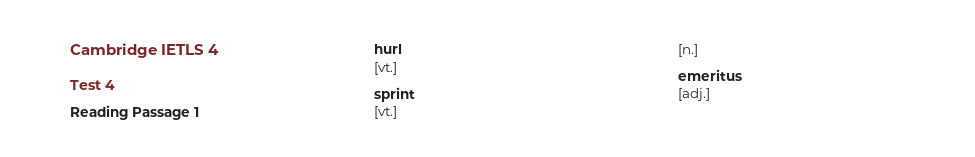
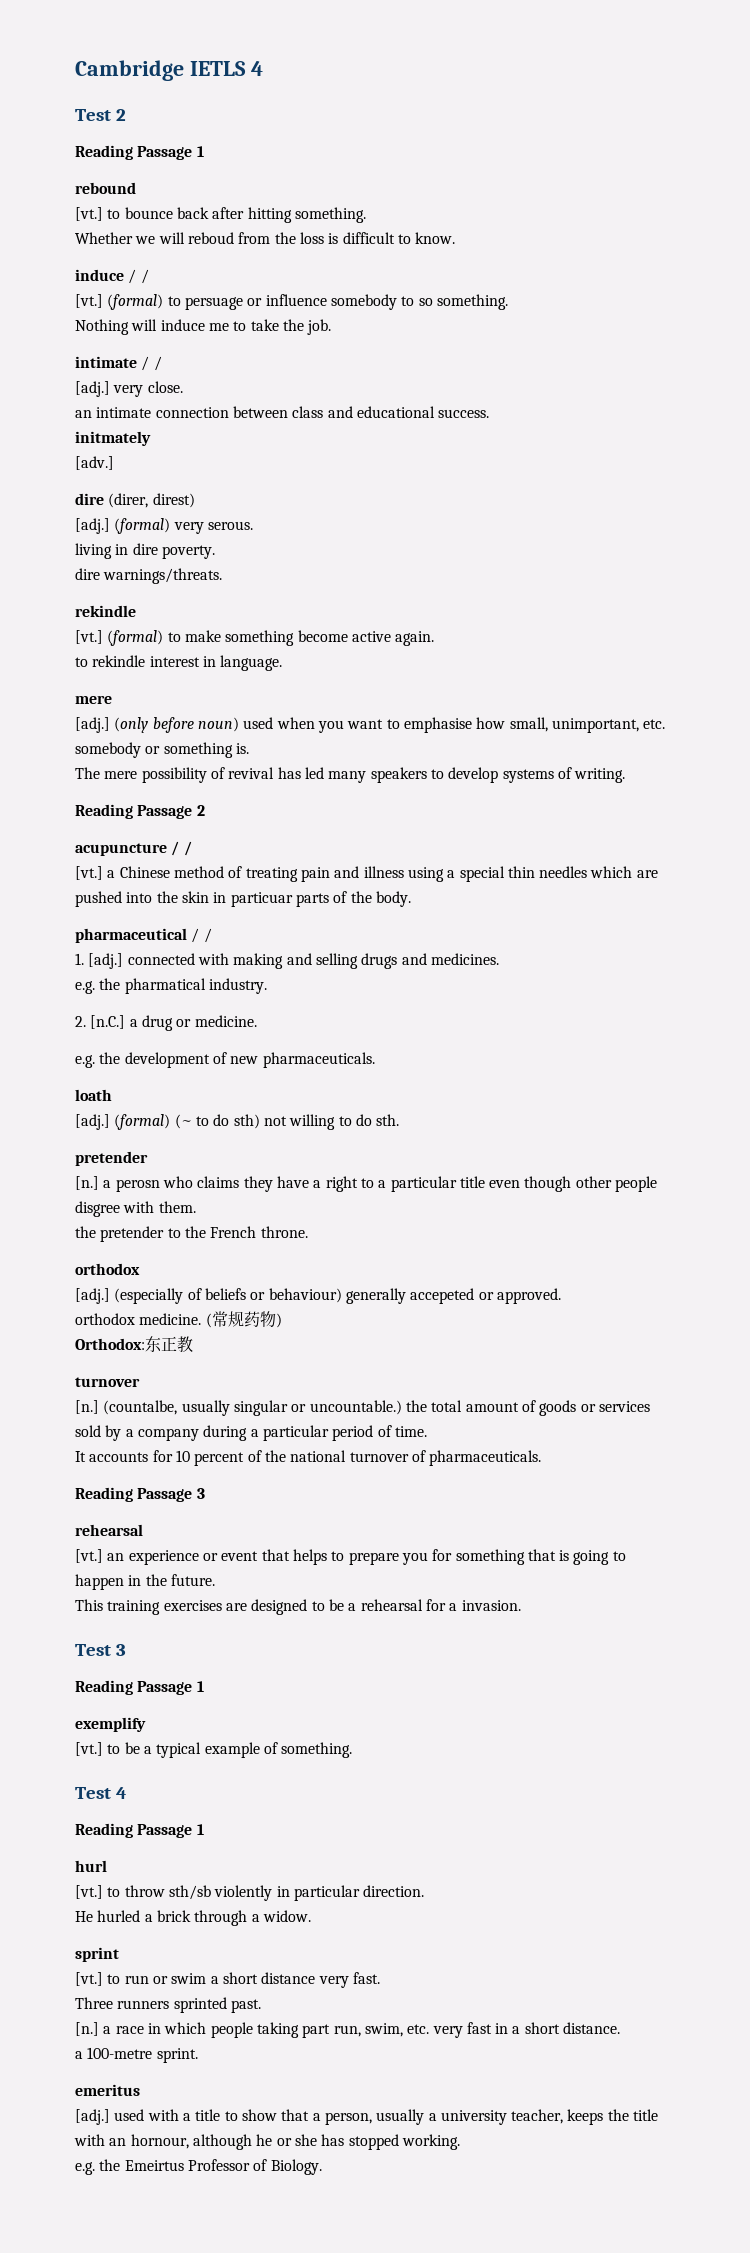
(220, 49) none -> [75,109,126,121] [75,145,204,160] [75,182,136,194] [75,207,366,223] [75,232,456,244] [75,269,149,284] [75,294,508,310] [75,319,332,335] [75,356,162,371] [75,381,183,397] [75,406,490,418] [75,431,151,446] [75,456,114,470] [75,493,195,508] [75,518,253,534] [75,543,215,559] [75,568,223,584] [75,605,136,617] [75,630,435,646] [75,655,283,671] [75,695,112,704] [75,717,666,733] [75,742,249,758] [75,767,626,783] [75,804,205,819] [75,841,192,856] [75,866,658,882] [75,891,411,907] [75,928,212,943] [75,953,499,969] [75,978,267,994] [75,1015,257,1031] [75,1052,375,1068] [75,1089,112,1101] [75,1114,400,1130] [75,1151,148,1166] [75,1176,658,1192] [75,1201,196,1217] [75,1226,308,1242] [75,1263,140,1275] [75,1288,561,1304] [75,1311,282,1328] [75,1336,193,1353] [75,1377,140,1387] [75,1400,650,1416] [75,1425,427,1441] [75,1450,542,1466] [75,1487,205,1502] [75,1524,143,1536] [75,1549,626,1565] [75,1574,215,1590] [75,1599,521,1615] [75,1644,126,1656] [75,1680,204,1695] [75,1717,146,1732] [75,1742,353,1758] // Test 2 // Reading Passage 1 // rebound // [vt.] to bounce back after hitting something. // Whether we will reboud from the loss is difficult to know. // induce / / // [vt.] (formal) to persuage or influence somebody to so something. // Nothing will induce me to take the job. // intimate / / // [adj.] very close. // an intimate connection between class and educational success. // initmately // [adv.] // dire (direr, direst) // [adj.] (formal) very serous. // living in dire poverty. // dire warnings/threats. // rekindle // [vt.] (formal) to make something become active again. // to rekindle interest in language. // mere // [adj.] (only before noun) used when you want to emphasise how small, unimportant, etc. somebody or something is. // The mere possibility of revival has led many speakers to develop systems of writing. // Reading Passage 2 // acupuncture / / // [vt.] a Chinese method of treating pain and illness using a special thin needles which are pushed into the skin in particuar parts of the body. // pharmaceutical / / // 1. [adj.] connected with making and selling drugs and medicines. // e.g. the pharmatical industry. // 2. [n.C.] a drug or medicine. // e.g. the development of new pharmaceuticals. // loath // [adj.] (formal) (~ to do sth) not willing to do sth. // pretender // [n.] a perosn who claims they have a right to a particular title even though other people disgree with them. // the pretender to the French throne. // orthodox // [adj.] (especially of beliefs or behaviour) generally accepeted or approved. // orthodox medicine. (常规药物) // Orthodox:东正教 // turnover // [n.] (countalbe, usually singular or uncountable.) the total amount of goods or services sold by a company during a particular period of time. // It accounts for 10 percent of the national turnover of pharmaceuticals. // Reading Passage 3 // rehearsal // [vt.] an experience or event that helps to prepare you for something that is going to happen in the future. // This training exercises are designed to be a rehearsal for a invasion. // Test 3 // Reading Passage 1 // exemplify // [vt.] to be a typical example of something.
[374,87,415,102] [374,106,397,119] [678,44,698,57] [678,69,742,81] [678,88,710,101] // sprint // [vt.] // [n.] // emeritus // [adj.] -> [107,1885,425,1901] [75,1910,311,1926] [75,1947,119,1962] [75,1972,380,1988] [75,1997,261,2013] [75,2022,621,2038] [75,2047,198,2063] [75,2084,140,2096] [75,2109,659,2125] [74,2134,460,2150] [75,2159,322,2175] to throw sth/sb violently in particular direction. // He hurled a brick through a widow. // sprint // [vt.] to run or swim a short distance very fast. // Three runners sprinted past. // [n.] a race in which people taking part run, swim, etc. very fast in a short distance. // a 100-metre sprint. // emeritus // [adj.] used with a title to show that a person, usually a university teacher, keeps the title with an hornour, although he or she has stopped working. // e.g. the Emeirtus Professor of Biology.

